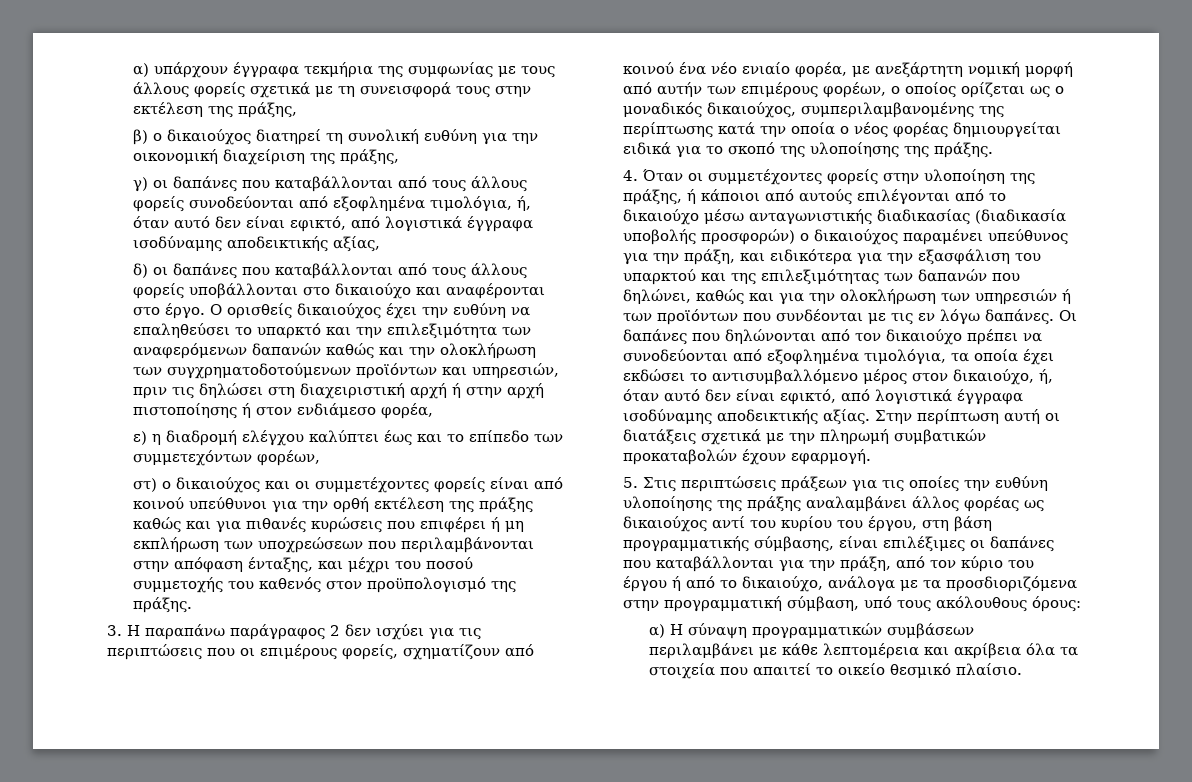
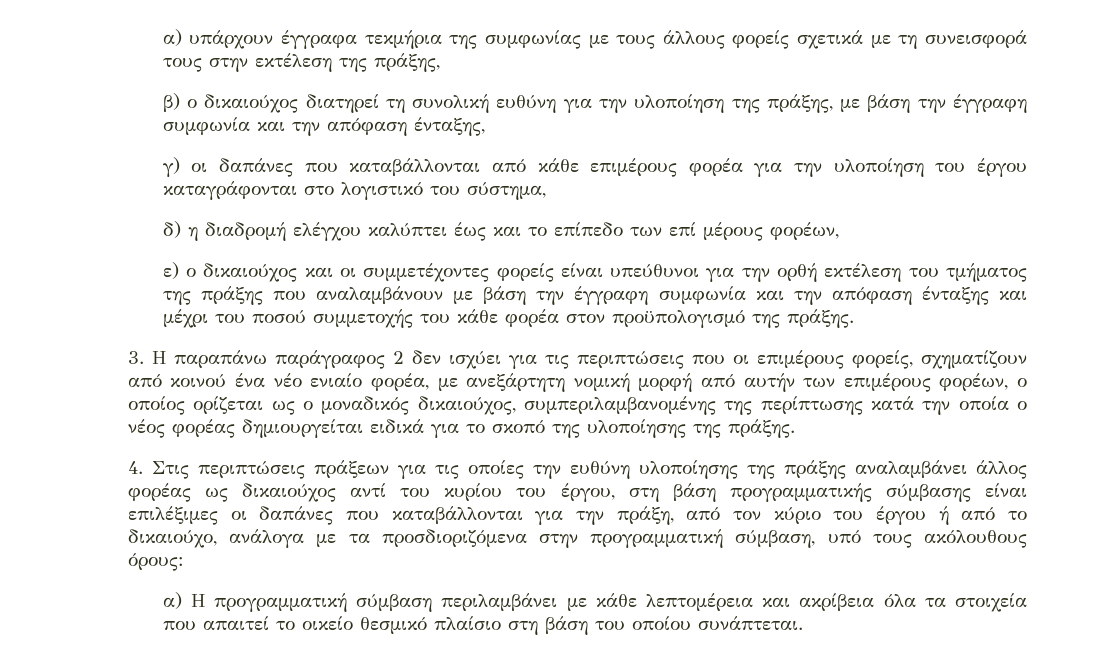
[132,149,399,165] οικονομική διαχείριση της πράξης, -> [634,94,1027,113] [162,117,485,136] υλοποίηση της πράξης, με βάση την έγγραφη συμφωνία και την απόφαση ένταξης,
[431,176,527,192] [132,196,531,212] [132,216,533,232] [132,236,380,252] [132,263,527,279] [132,283,545,299] [132,303,530,319] [132,323,531,339] [132,343,536,359] [132,363,559,379] [132,383,544,399] [132,403,433,419] [132,431,147,445] τους άλλους φορείς συνοδεύονται από εξοφλημένα τιμολόγια, ή, όταν αυτό δεν είναι εφικτό, από λογιστικά έγγραφα ισοδύναμης αποδεικτικής αξίας, // δ) οι δαπάνες που καταβάλλονται από τους άλλους φορείς υποβάλλονται στο δικαιούχο και αναφέρονται στο έργο. Ο ορισθείς δικαιούχος έχει την ευθύνη να επαληθεύσει το υπαρκτό και την επιλεξιμότητα των αναφερόμενων δαπανών καθώς και την ολοκλήρωση των συγχρηματοδοτούμενων προϊόντων και υπηρεσιών, πριν τις δηλώσει στη διαχειριστική αρχή ή στην αρχή πιστοποίησης ή στον ενδιάμεσο φορέα, // ε) -> [537,158,1027,177] [162,181,546,200] [162,221,181,238] κάθε επιμέρους φορέα για την υλοποίηση του έργου καταγράφονται στο λογιστικό του σύστημα, // δ)
[132,450,252,466] συμμετεχόντων -> [668,222,763,241] επί μέρους
[132,478,157,492] στ) -> [162,262,179,279] ε)
[533,477,563,490] [132,497,184,510] από κοινού -> (603, 270) none
[448,497,533,513] [132,517,524,533] [132,537,534,553] [132,557,313,573] της πράξης καθώς και για πιθανές κυρώσεις που επιφέρει ή μη εκπλήρωση των υποχρεώσεων που περιλαμβάνονται στην απόφαση ένταξης, -> [908,263,1028,282] [162,286,989,305] του τμήματος της πράξης που αναλαμβάνουν με βάση την έγγραφη συμφωνία και την απόφαση ένταξης
[258,577,321,593] καθενός -> [456,309,559,327] κάθε φορέα
[643,169,1036,185] [623,189,1007,205] [623,209,1067,225] [623,229,1069,245] [623,249,1042,265] [623,269,1021,285] [623,289,1072,305] [623,309,1078,325] [623,329,1043,345] [623,349,1055,365] [623,369,1054,385] [623,389,1024,405] [623,409,1061,425] [623,429,987,445] [623,449,872,465] [623,477,639,488] Όταν οι συμμετέχοντες φορείς στην υλοποίηση της πράξης, ή κάποιοι από αυτούς επιλέγονται από το δικαιούχο μέσω ανταγωνιστικής διαδικασίας (διαδικασία υποβολής προσφορών) ο δικαιούχος παραμένει υπεύθυνος για την πράξη, και ειδικότερα για την εξασφάλιση του υπαρκτού και της επιλεξιμότητας των δαπανών που δηλώνει, καθώς και για την ολοκλήρωση των υπηρεσιών ή των προϊόντων που συνδέονται με τις εν λόγω δαπάνες. Οι δαπάνες που δηλώνονται από τον δικαιούχο πρέπει να συνοδεύονται από εξοφλημένα τιμολόγια, τα οποία έχει εκδώσει το αντισυμβαλλόμενο μέρος στον δικαιούχο, ή, όταν αυτό δεν είναι εφικτό, από λογιστικά έγγραφα ισοδύναμης αποδεικτικής αξίας. Στην περίπτωση αυτή οι διατάξεις σχετικά με την πληρωμή συμβατικών προκαταβολών έχουν εφαρμογή. // 5. -> (143, 467) none
[754,536,835,552] σύμβασης, -> [885,484,971,502] σύμβασης
[687,623,974,639] σύναψη προγραμματικών συμβάσεων -> [214,593,433,612] προγραμματική σύμβαση
[955,663,1022,676] πλαίσιο. -> [433,616,803,635] πλαίσιο στη βάση του οποίου συνάπτεται.

